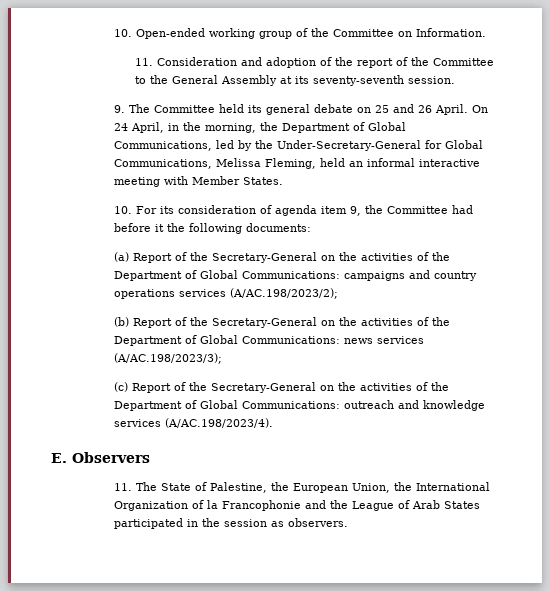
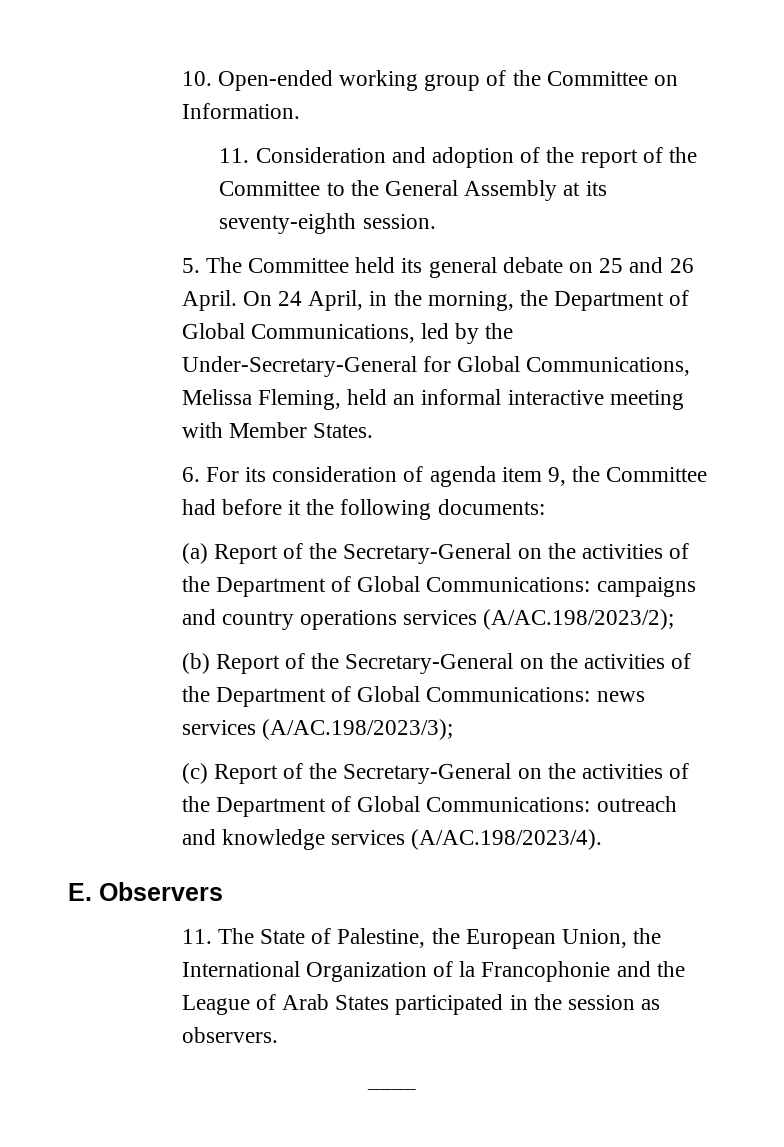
[313,75,405,86] seventy-seventh -> [219,213,357,234] seventy-eighth
[114,105,126,113] 9. -> [181,258,200,273] 5.
[114,206,133,214] 10. -> [181,467,200,482] 6.
(349, 522) none -> [367,1087,416,1090] // ____

